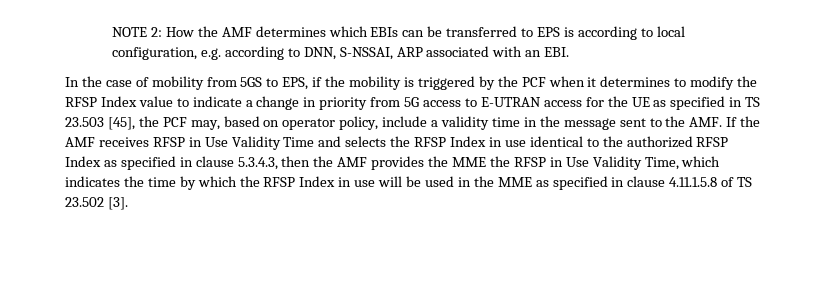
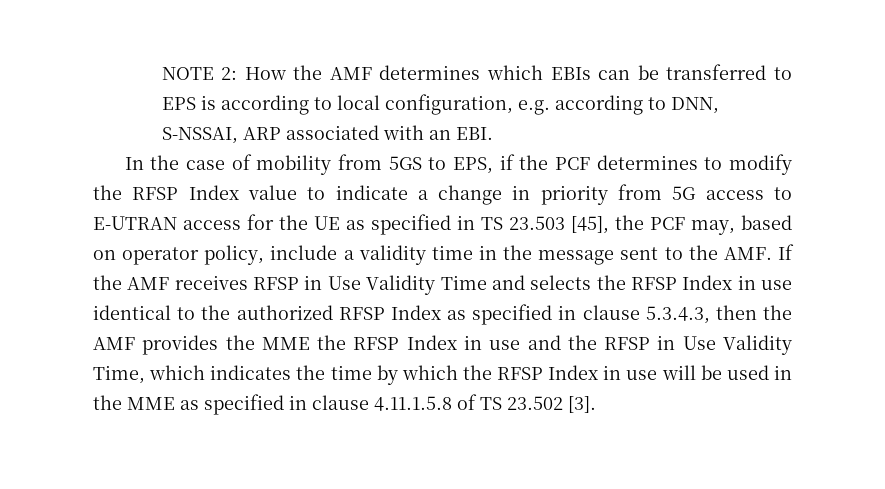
[349,76,597,90] mobility is triggered by the PCF when it -> [555,157,591,170] PCF
(546, 162) none -> [406,335,651,350] Index in use and the RFSP

